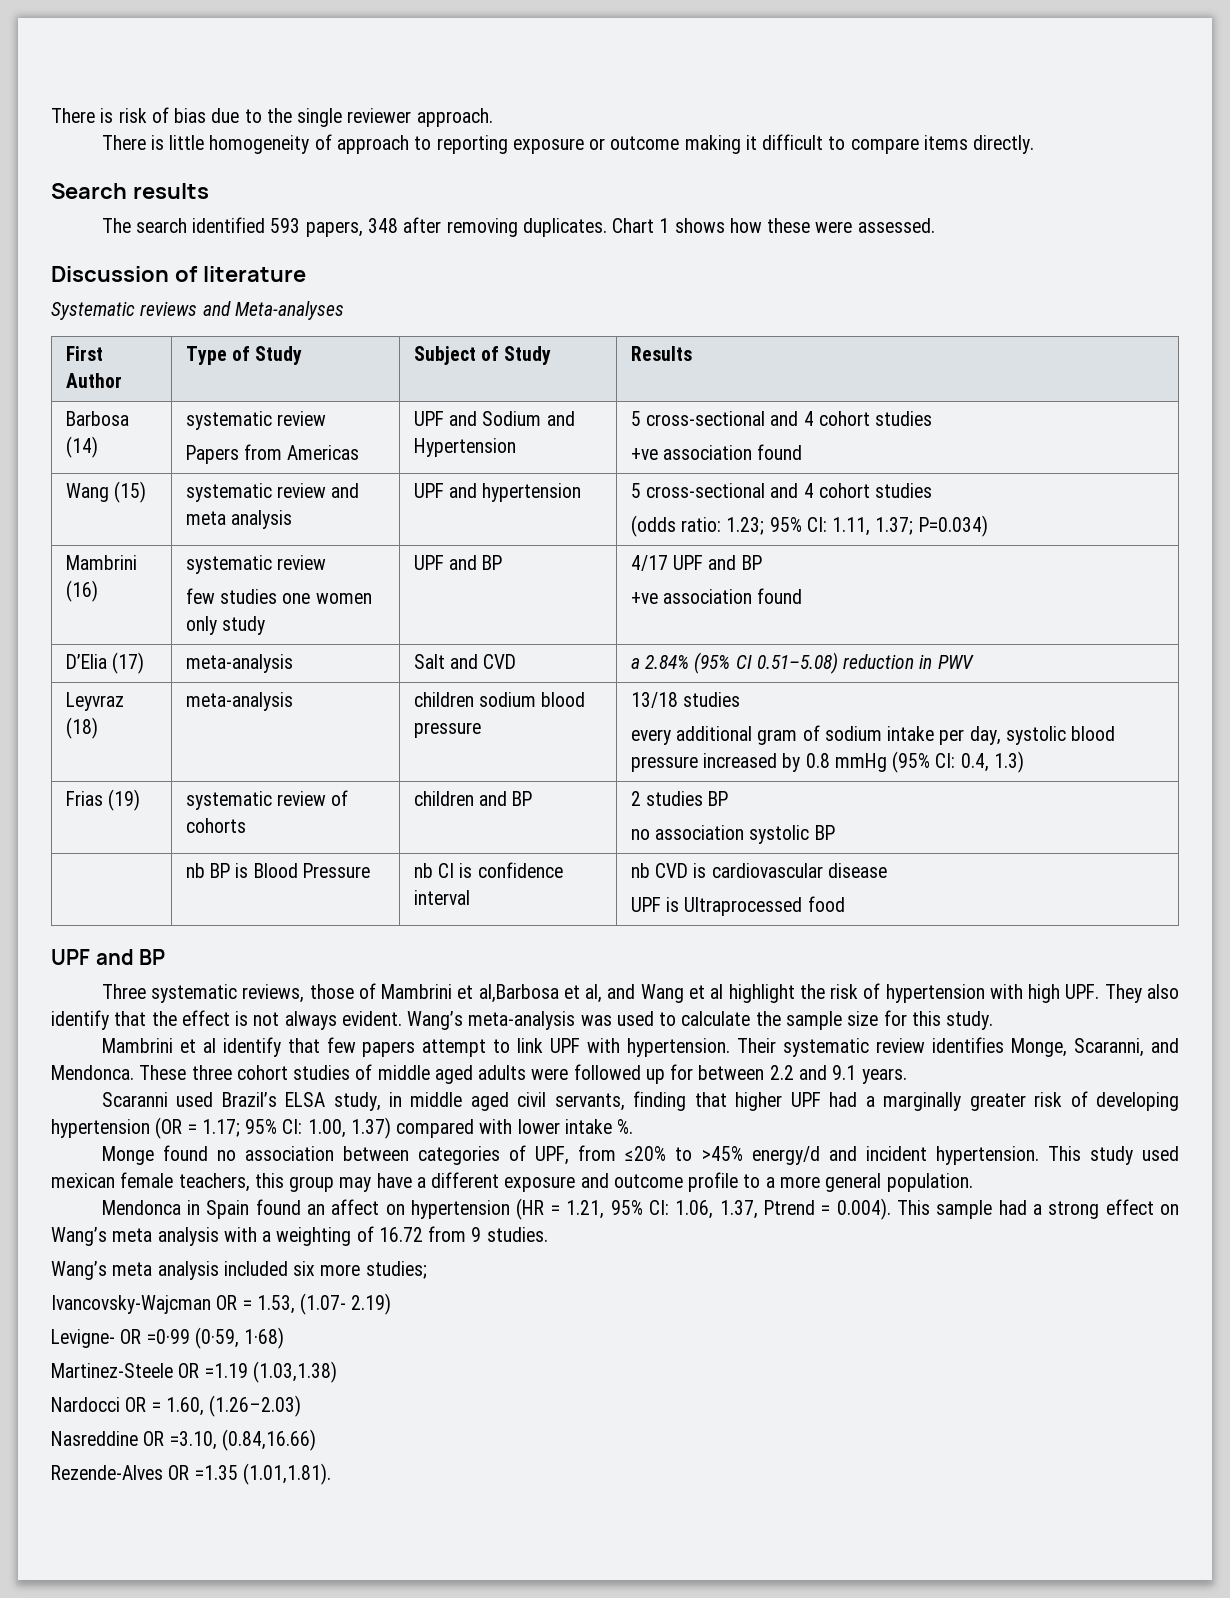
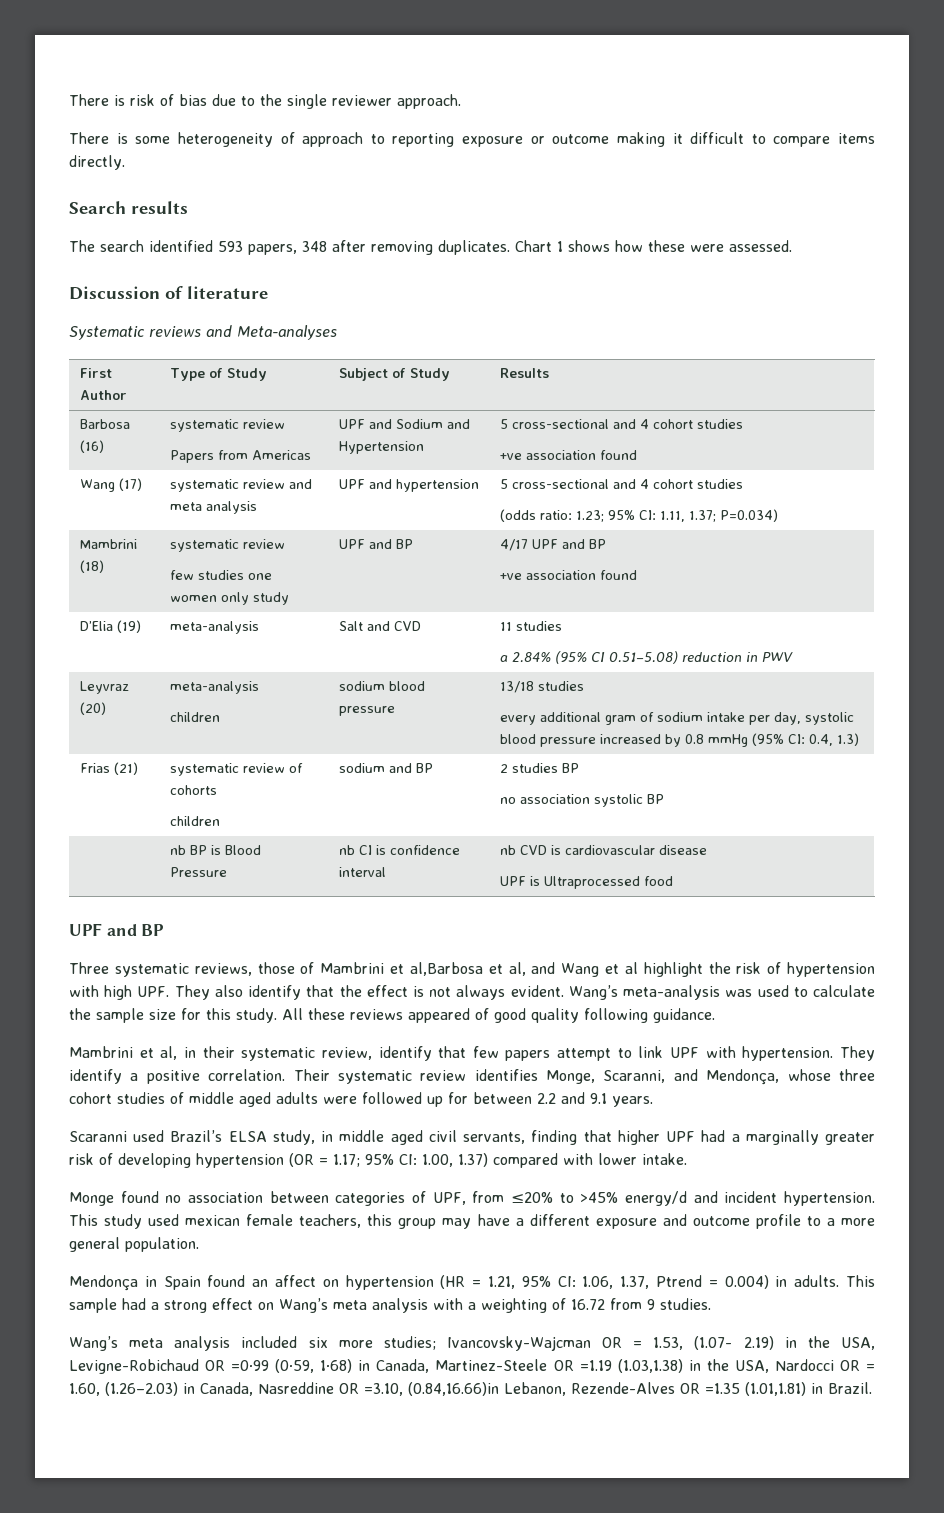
[169,135,310,154] little homogeneity -> [135,132,273,147] some heterogeneity
[65,436,98,458] (14) -> [79,440,104,453] (16)
[114,481,147,503] (15) -> [118,478,142,491] (17)
[65,580,98,602] (16) -> [79,560,104,573] (18)
[112,652,145,674] (17) -> [116,620,141,633] (19)
(517, 661) none -> [499,621,562,631] 11 studies //
[65,717,98,739] [185,692,293,711] [413,692,474,707] (18) | meta-analysis | children -> [79,702,106,715] [169,681,259,694] [169,712,220,722] (20) | meta-analysis // children |
[108,789,141,811] (19) -> [113,762,138,775] (21)
[413,791,474,806] | children -> [169,816,220,826] [338,763,385,773] // children | sodium
[101,1038,216,1053] // Mambrini et al -> [282,1008,715,1023] [69,1046,372,1061] All these reviews appeared of good quality following guidance. // Mambrini et al, in their systematic review,
(731, 1047) none -> [839,1046,875,1061] [69,1069,286,1084] They identify a positive correlation.
[51,1065,187,1080] Mendonca. These -> [706,1069,831,1085] Mendonça, whose
[564,1119,634,1134] intake %. -> [642,1153,687,1165] intake.
[101,1200,181,1215] Mendonca -> [69,1275,138,1291] Mendonça
[836,1198,891,1220] 0.004). -> [724,1275,840,1289] 0.004) in adults.
(427, 1270) // -> (436, 1343) none
[51,1329,115,1348] // Levigne- -> [784,1336,875,1350] [69,1359,199,1374] in the USA, Levigne-Robichaud
(285, 1338) // -> [358,1359,430,1373] in Canada,
(337, 1372) // -> [688,1359,769,1373] in the USA,
(302, 1406) // -> [183,1382,253,1396] in Canada,
[221,1429,316,1451] (0.84,16.66) // -> [408,1382,566,1396] (0.84,16.66)in Lebanon,
[242,1463,331,1485] (1.01,1.81). -> [745,1382,872,1396] (1.01,1.81) in Brazil.

